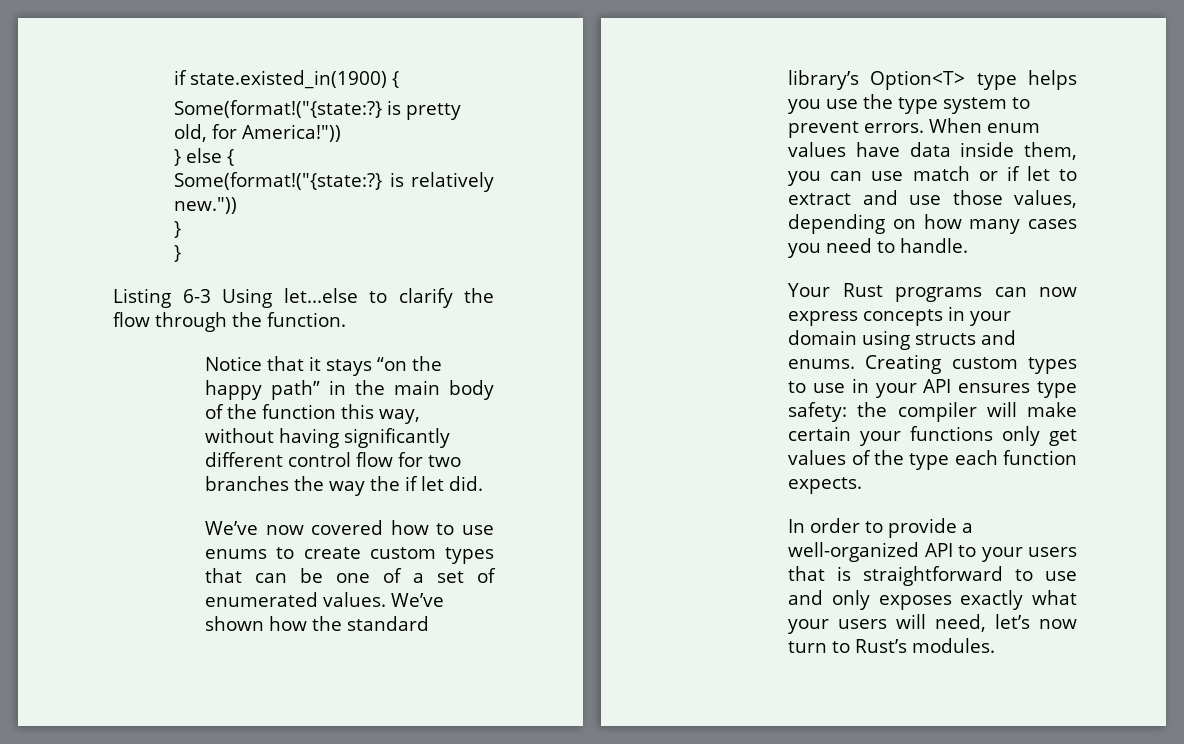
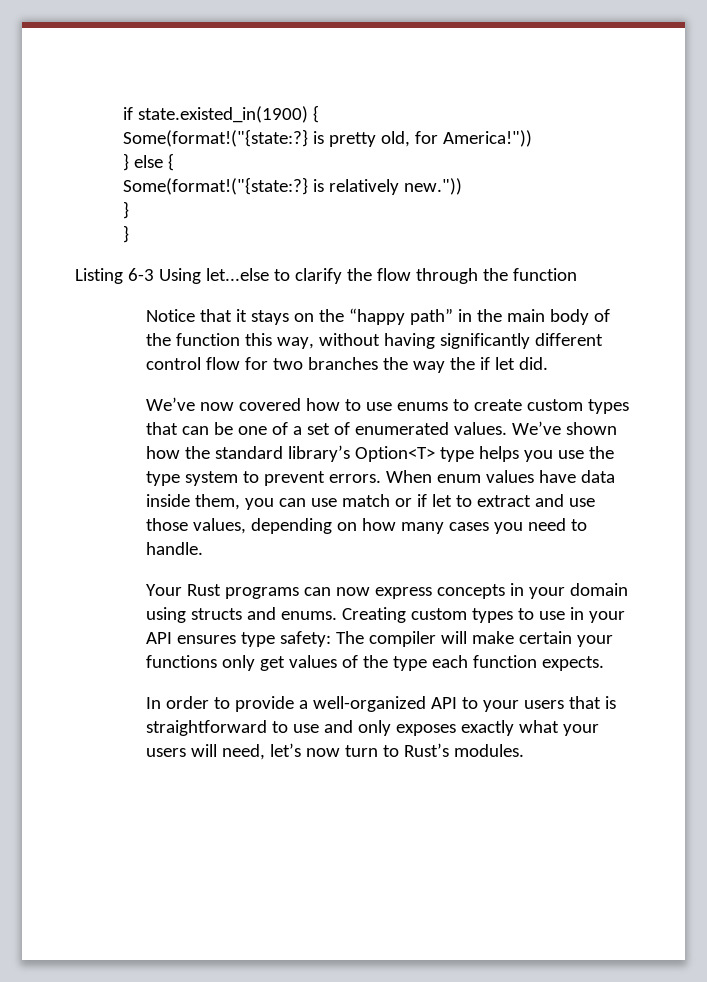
[267,312,346,327] function. -> [512,268,577,281] function
[377,356,443,371] [205,380,263,400] “on the happy -> [294,308,406,325] on the “happy
[857,402,888,417] the -> [336,631,365,644] The

